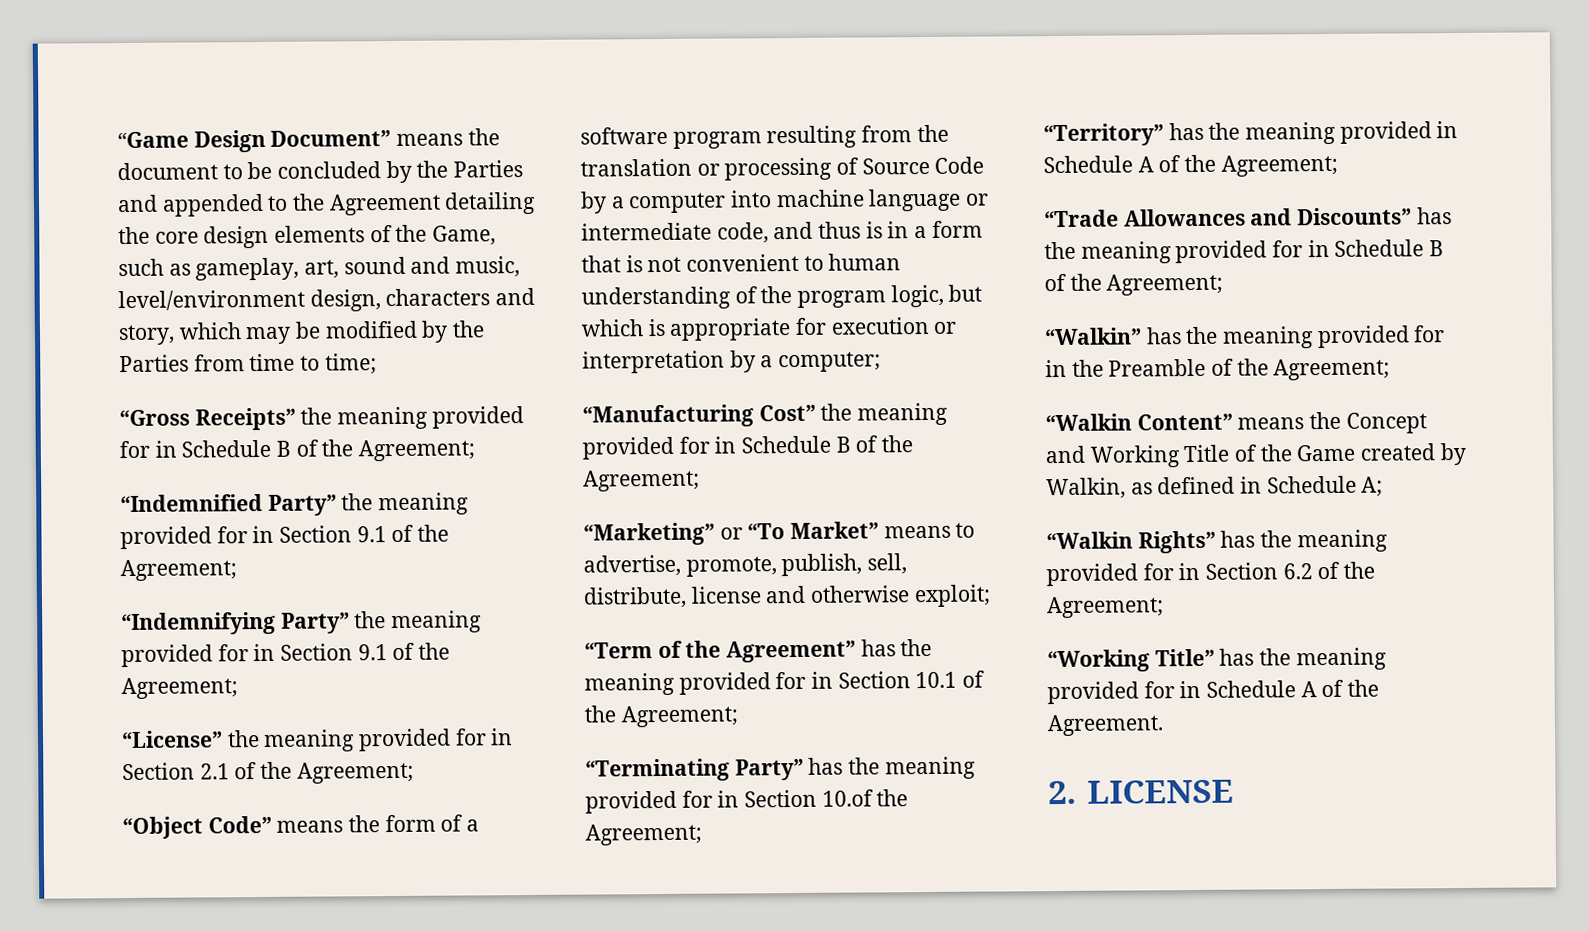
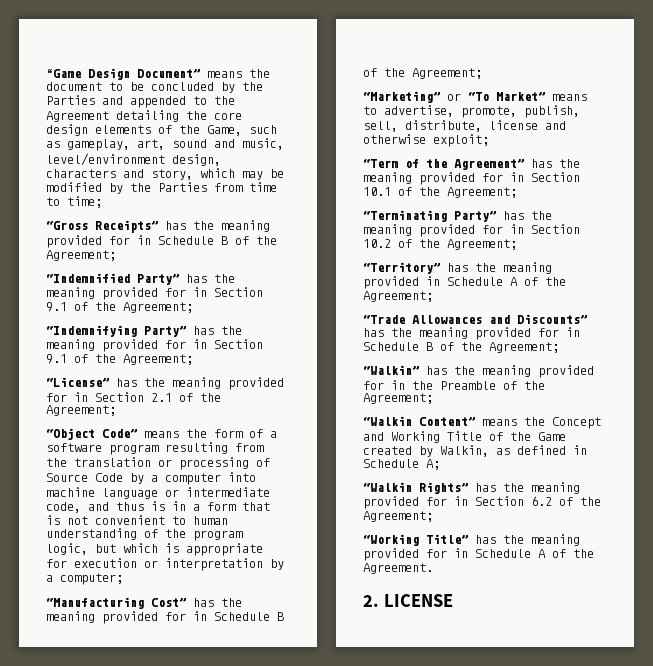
(296, 419) none -> [165,221,186,230] has
(337, 505) none -> [186,274,207,283] has
(350, 623) none -> [193,326,214,335] has
(223, 739) none -> [116,378,137,387] has
(816, 413) none -> [193,598,214,607] has
[821,789,874,807] 10.of -> [363,239,412,248] 10.2 of

